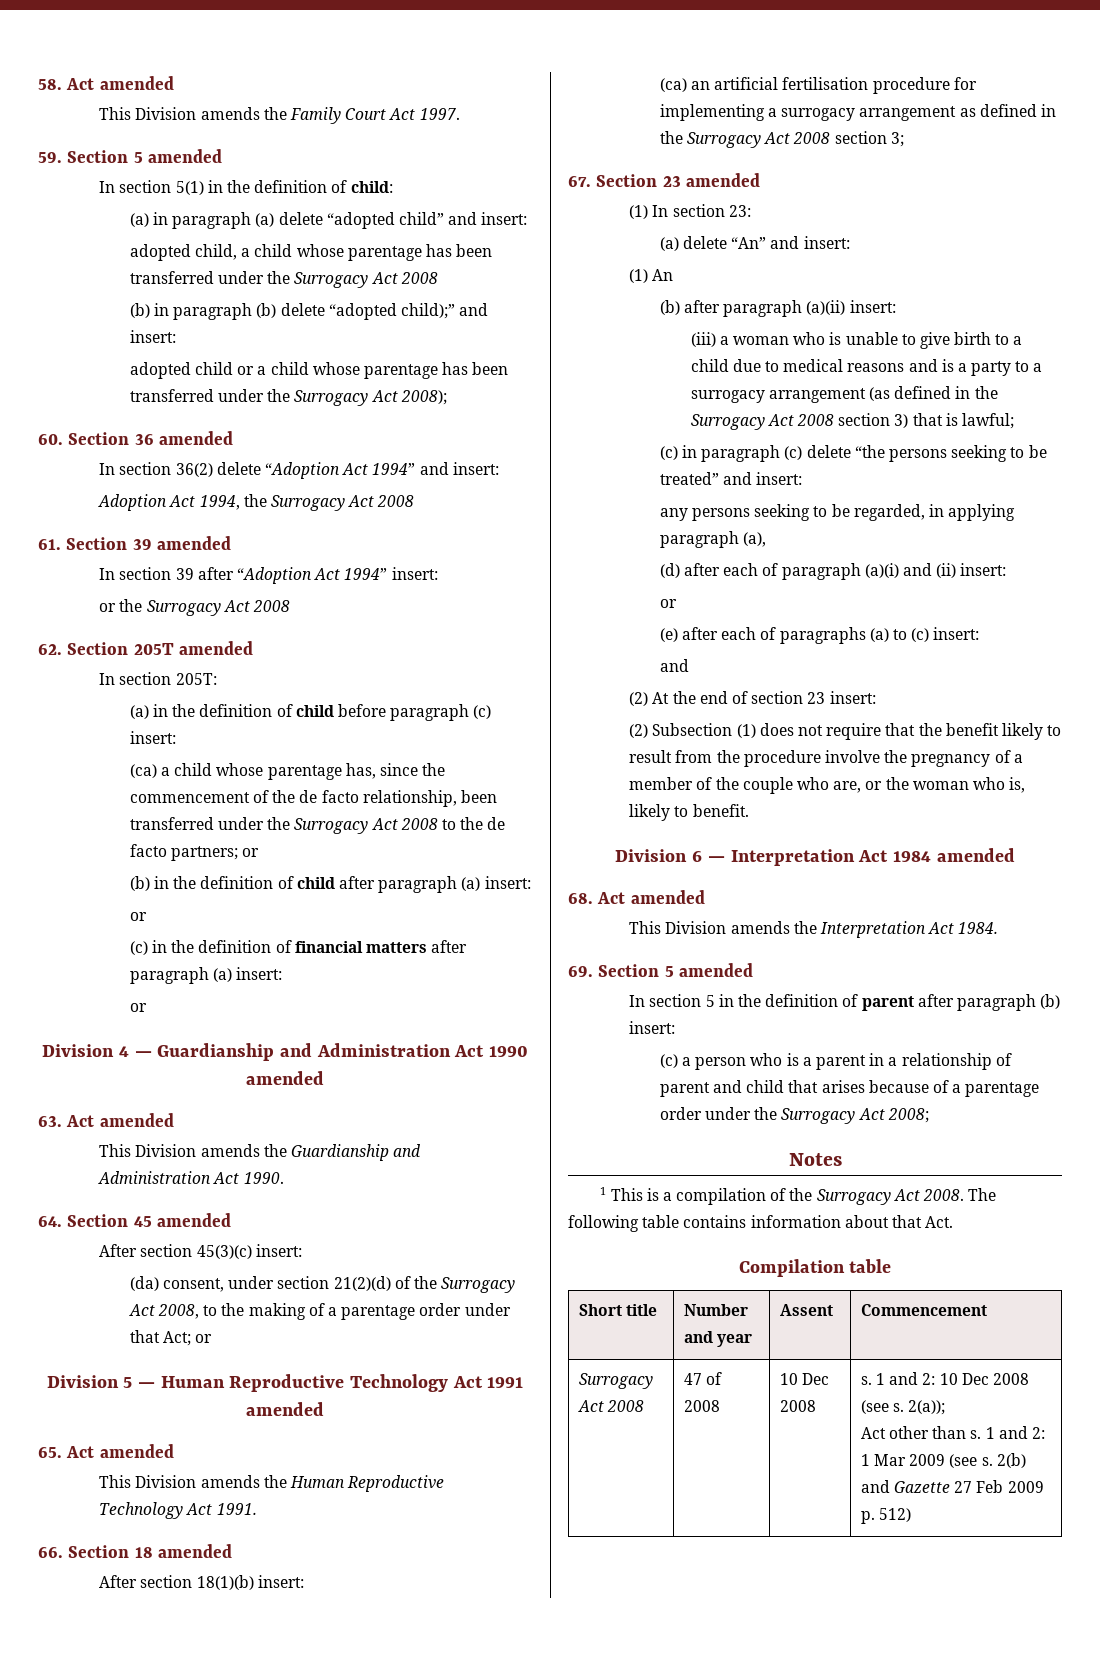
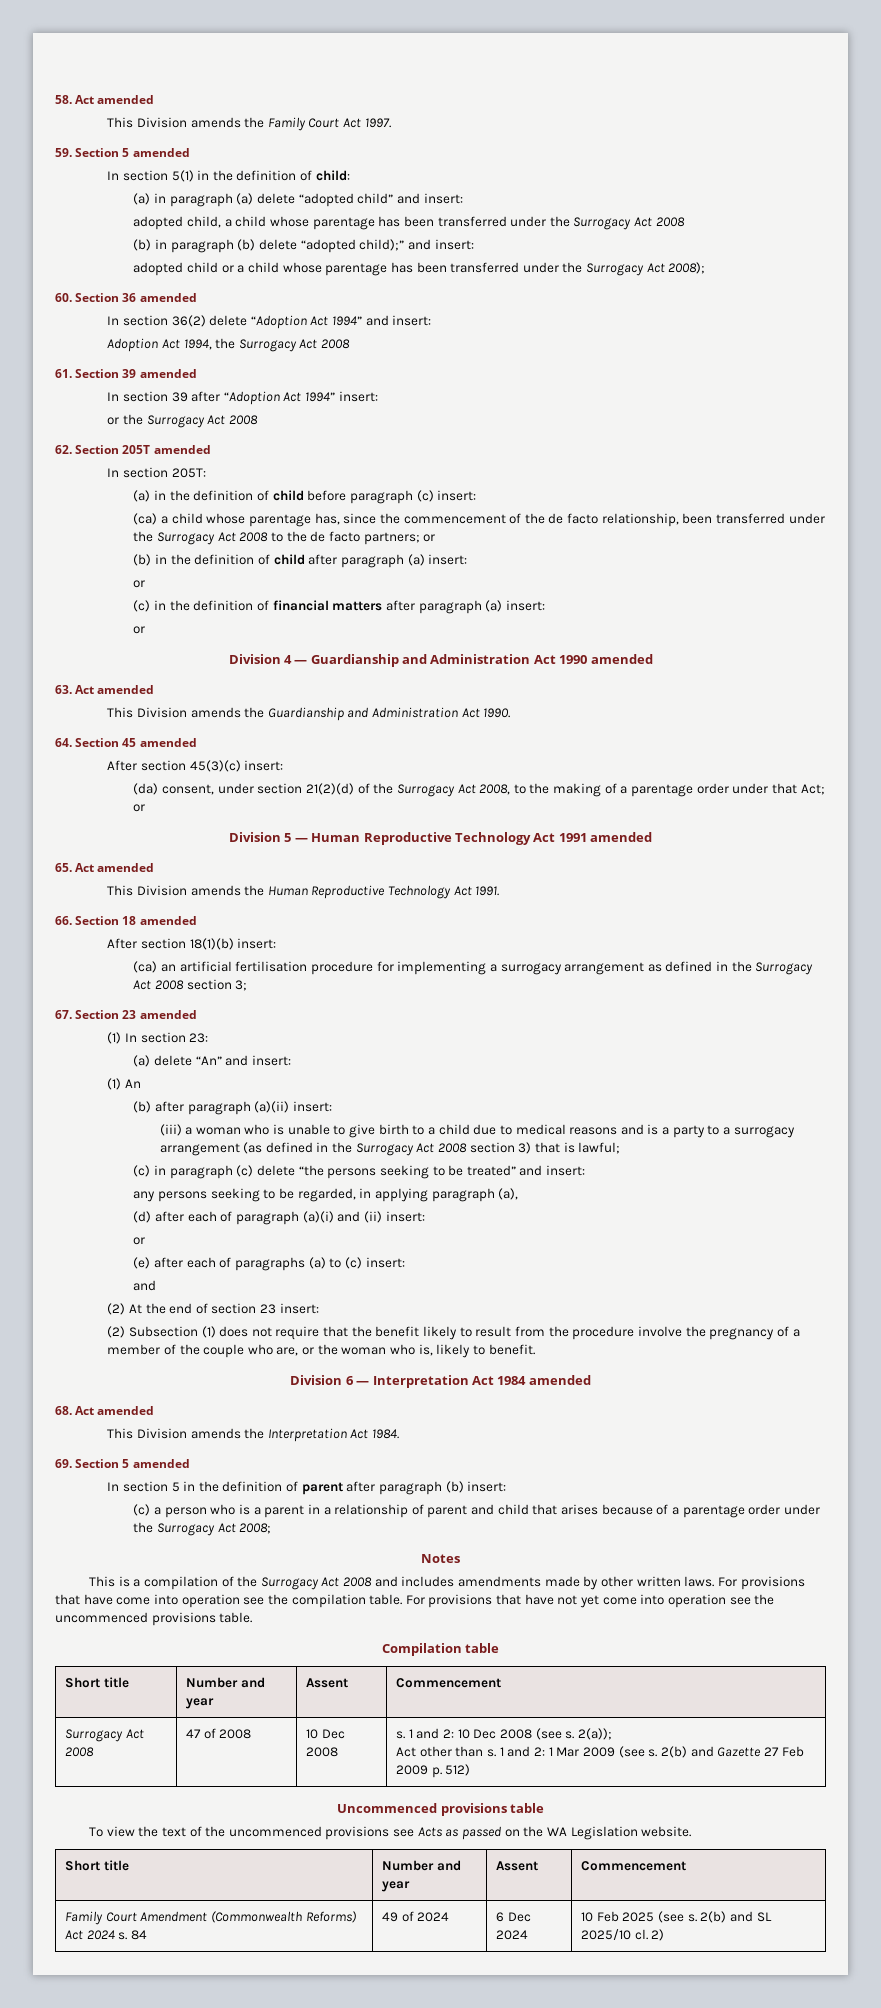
[600,1187,607,1195] 1 -> (460, 1558) none
[923,1188,997,1201] [568,1215,954,1232] 2008. The following table contains information about that Act. -> [343,1576,805,1590] [55,1594,775,1608] [55,1612,253,1626] 2008 and includes amendments made by other written laws. For provisions that have come into operation see the compilation table. For provisions that have not yet come into operation see the uncommenced provisions table.
(912, 1515) none -> [337,1803,544,1816] [88,1826,692,1840] [65,1860,129,1871] [382,1860,461,1871] [382,1881,411,1892] [496,1861,539,1871] [581,1861,687,1871] [65,1911,357,1925] [65,1930,148,1940] [382,1911,450,1922] [496,1912,531,1922] [496,1930,529,1940] [581,1911,772,1923] [581,1929,665,1941] // Uncommenced provisions table // To view the text of the uncommenced provisions see Acts as passed on the WA Legislation website. // Short title | Number and year | Assent | Commencement // Family Court Amendment (Commonwealth Reforms) Act 2024 s. 84 | 49 of 2024 | 6 Dec 2024 | 10 Feb 2025 (see s. 2(b) and SL 2025/10 cl. 2)

